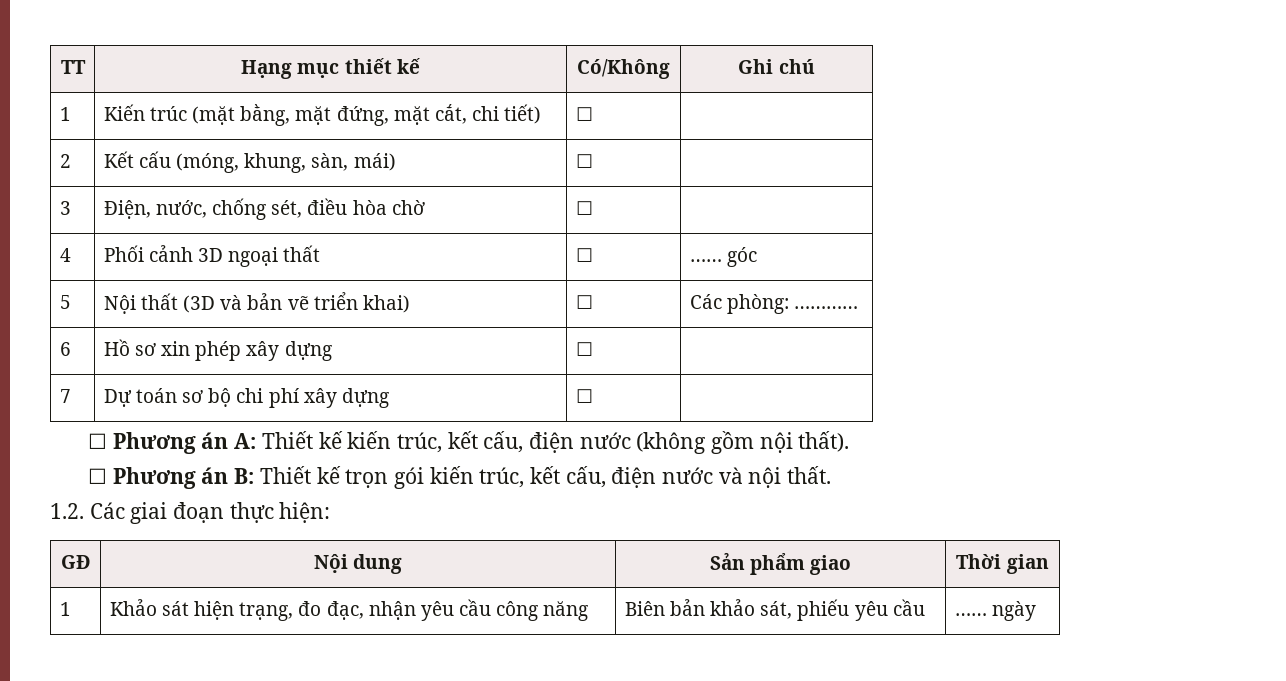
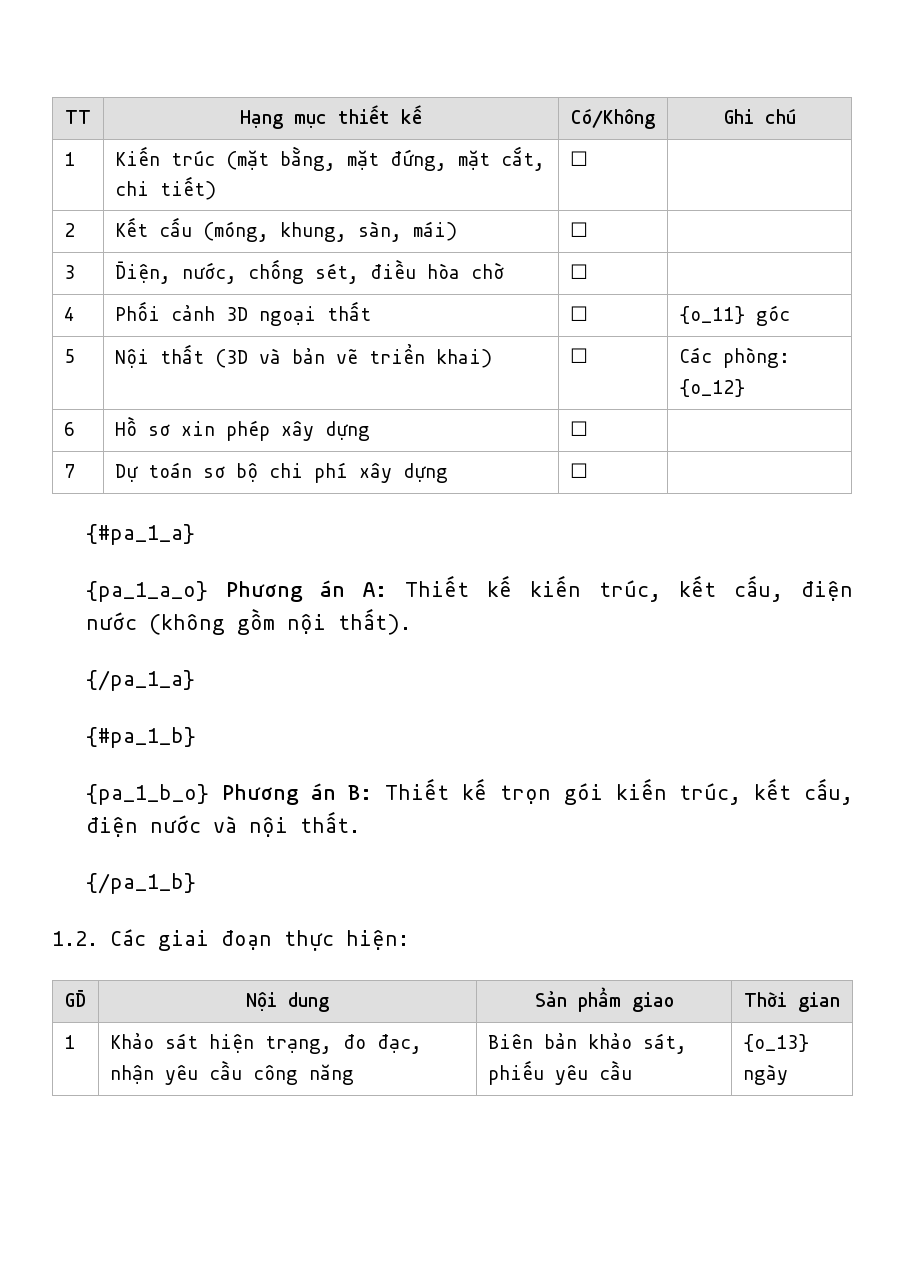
[689,259,722,262] …… -> [679,306,746,324] {o_11}
[794,306,859,309] ………… -> [679,379,746,397] {o_12}
[88,433,108,449] ☐ -> [85,524,195,545] [85,581,208,602] {#pa_1_a} // {pa_1_a_o}
[88,468,108,484] ☐ -> [85,670,195,691] [85,727,196,748] [85,784,209,805] {/pa_1_a} // {#pa_1_b} // {pa_1_b_o}
(831, 475) none -> [85,873,196,894] // {/pa_1_b}
[954,613,987,616] …… -> [743,1034,810,1052] {o_13}

